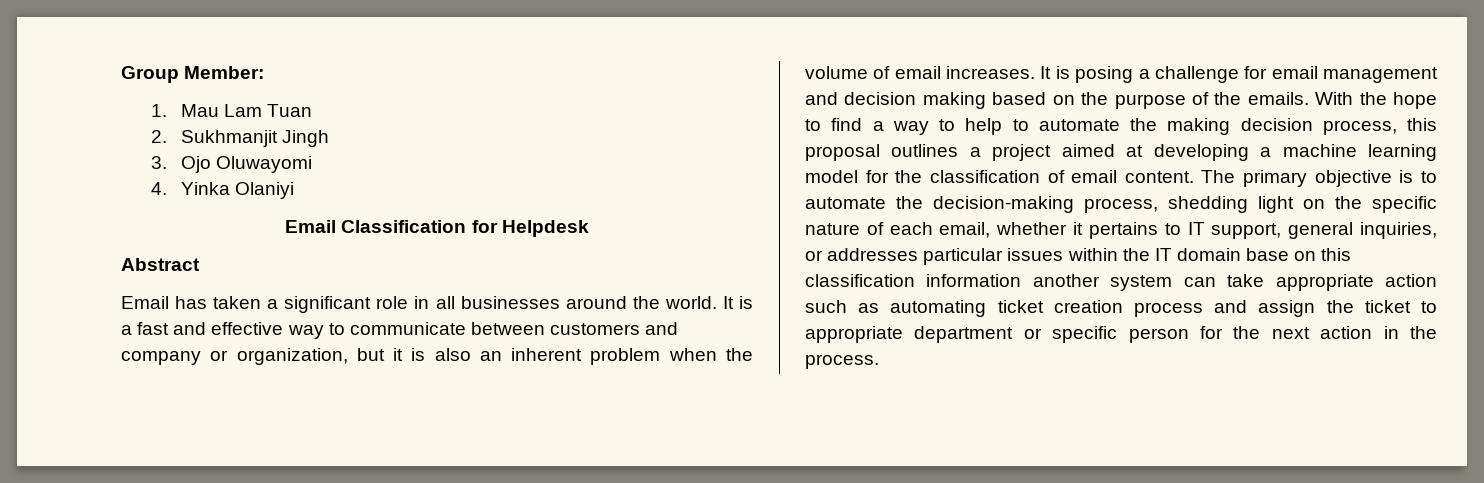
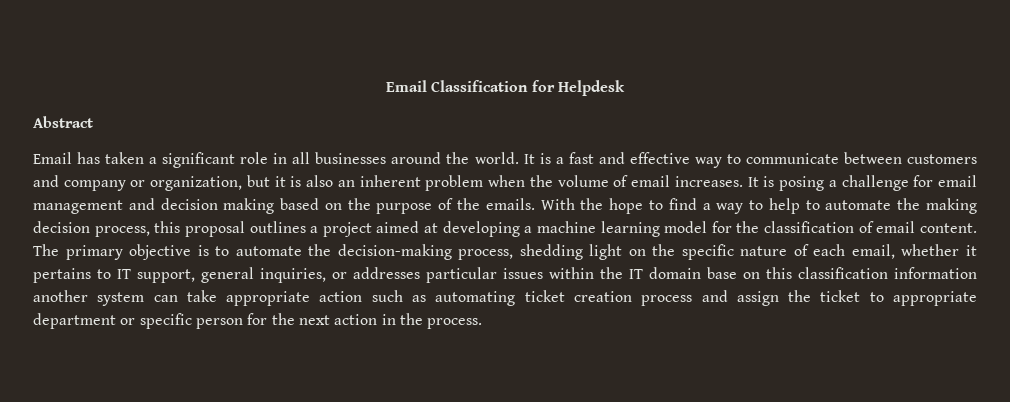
[121,66,265,83] [151,104,313,117] [151,130,330,147] [151,156,313,173] [151,182,295,199] Group Member: // 1. Mau Lam Tuan // 2. Sukhmanjit Jingh // 3. Ojo Oluwayomi // 4. Yinka Olaniyi // -> (386, 86) none

